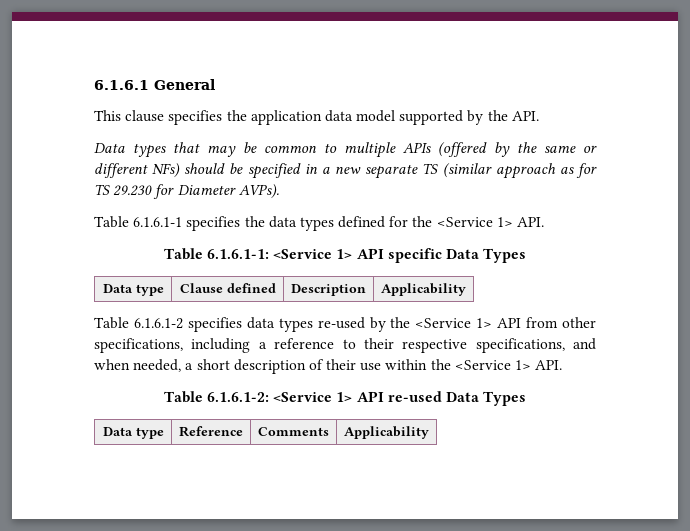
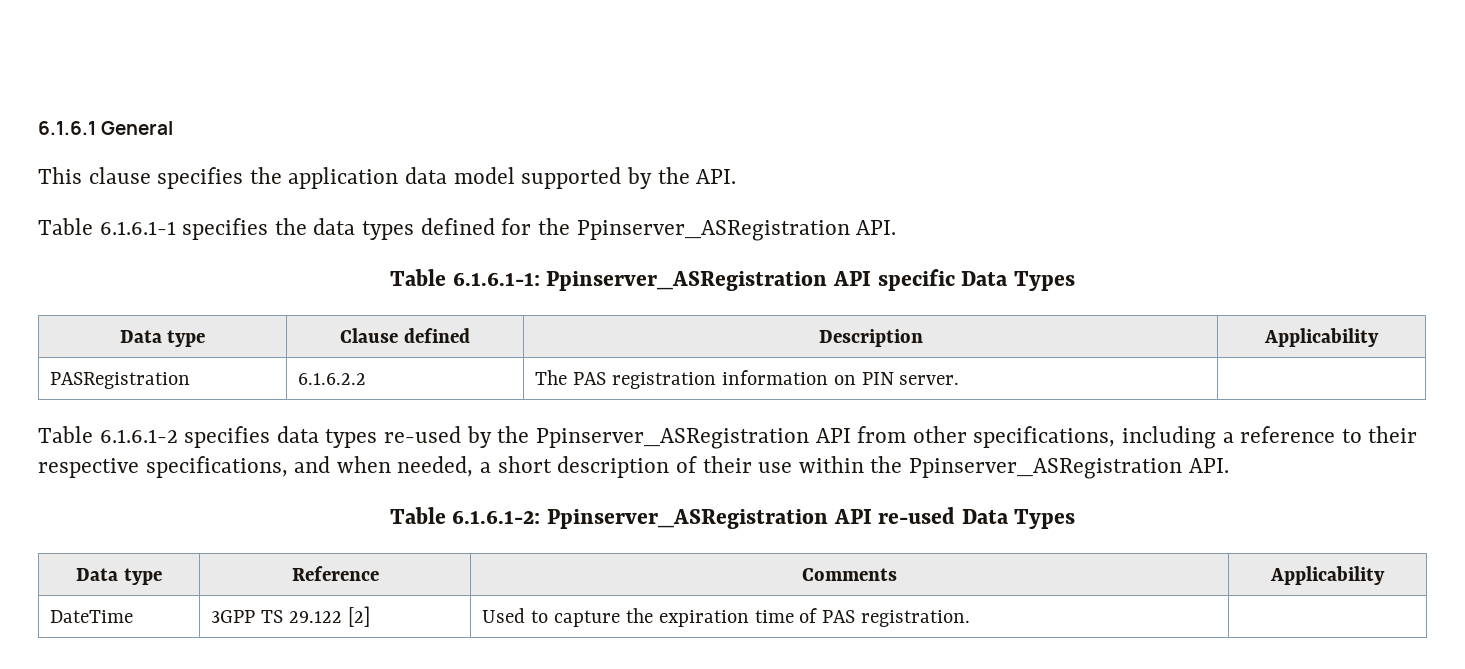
[94,142,597,158] [94,163,597,179] [94,184,279,199] // Data types that may be common to multiple APIs (offered by the same or different NFs) should be specified in a new separate TS (similar approach as for TS 29.230 for Diameter AVPs). -> (737, 176) none
[436,217,513,227] <Service 1> -> [576,220,850,241] Ppinserver_ASRegistration
[273,249,353,259] <Service 1> -> [546,271,828,291] Ppinserver_ASRegistration
(466, 289) none -> [49,372,190,389] [297,373,366,385] [534,370,960,389] // PASRegistration | 6.1.6.2.2 | The PAS registration information on PIN server. |
[415,318,493,328] <Service 1> -> [535,428,809,449] Ppinserver_ASRegistration
[454,360,532,370] <Service 1> -> [908,458,1182,479] Ppinserver_ASRegistration
[273,392,353,402] <Service 1> -> [546,509,828,529] Ppinserver_ASRegistration
(429, 432) none -> [49,610,133,623] [210,606,370,627] [481,608,971,627] // DateTime | 3GPP TS 29.122 [2] | Used to capture the expiration time of PAS registration. |

